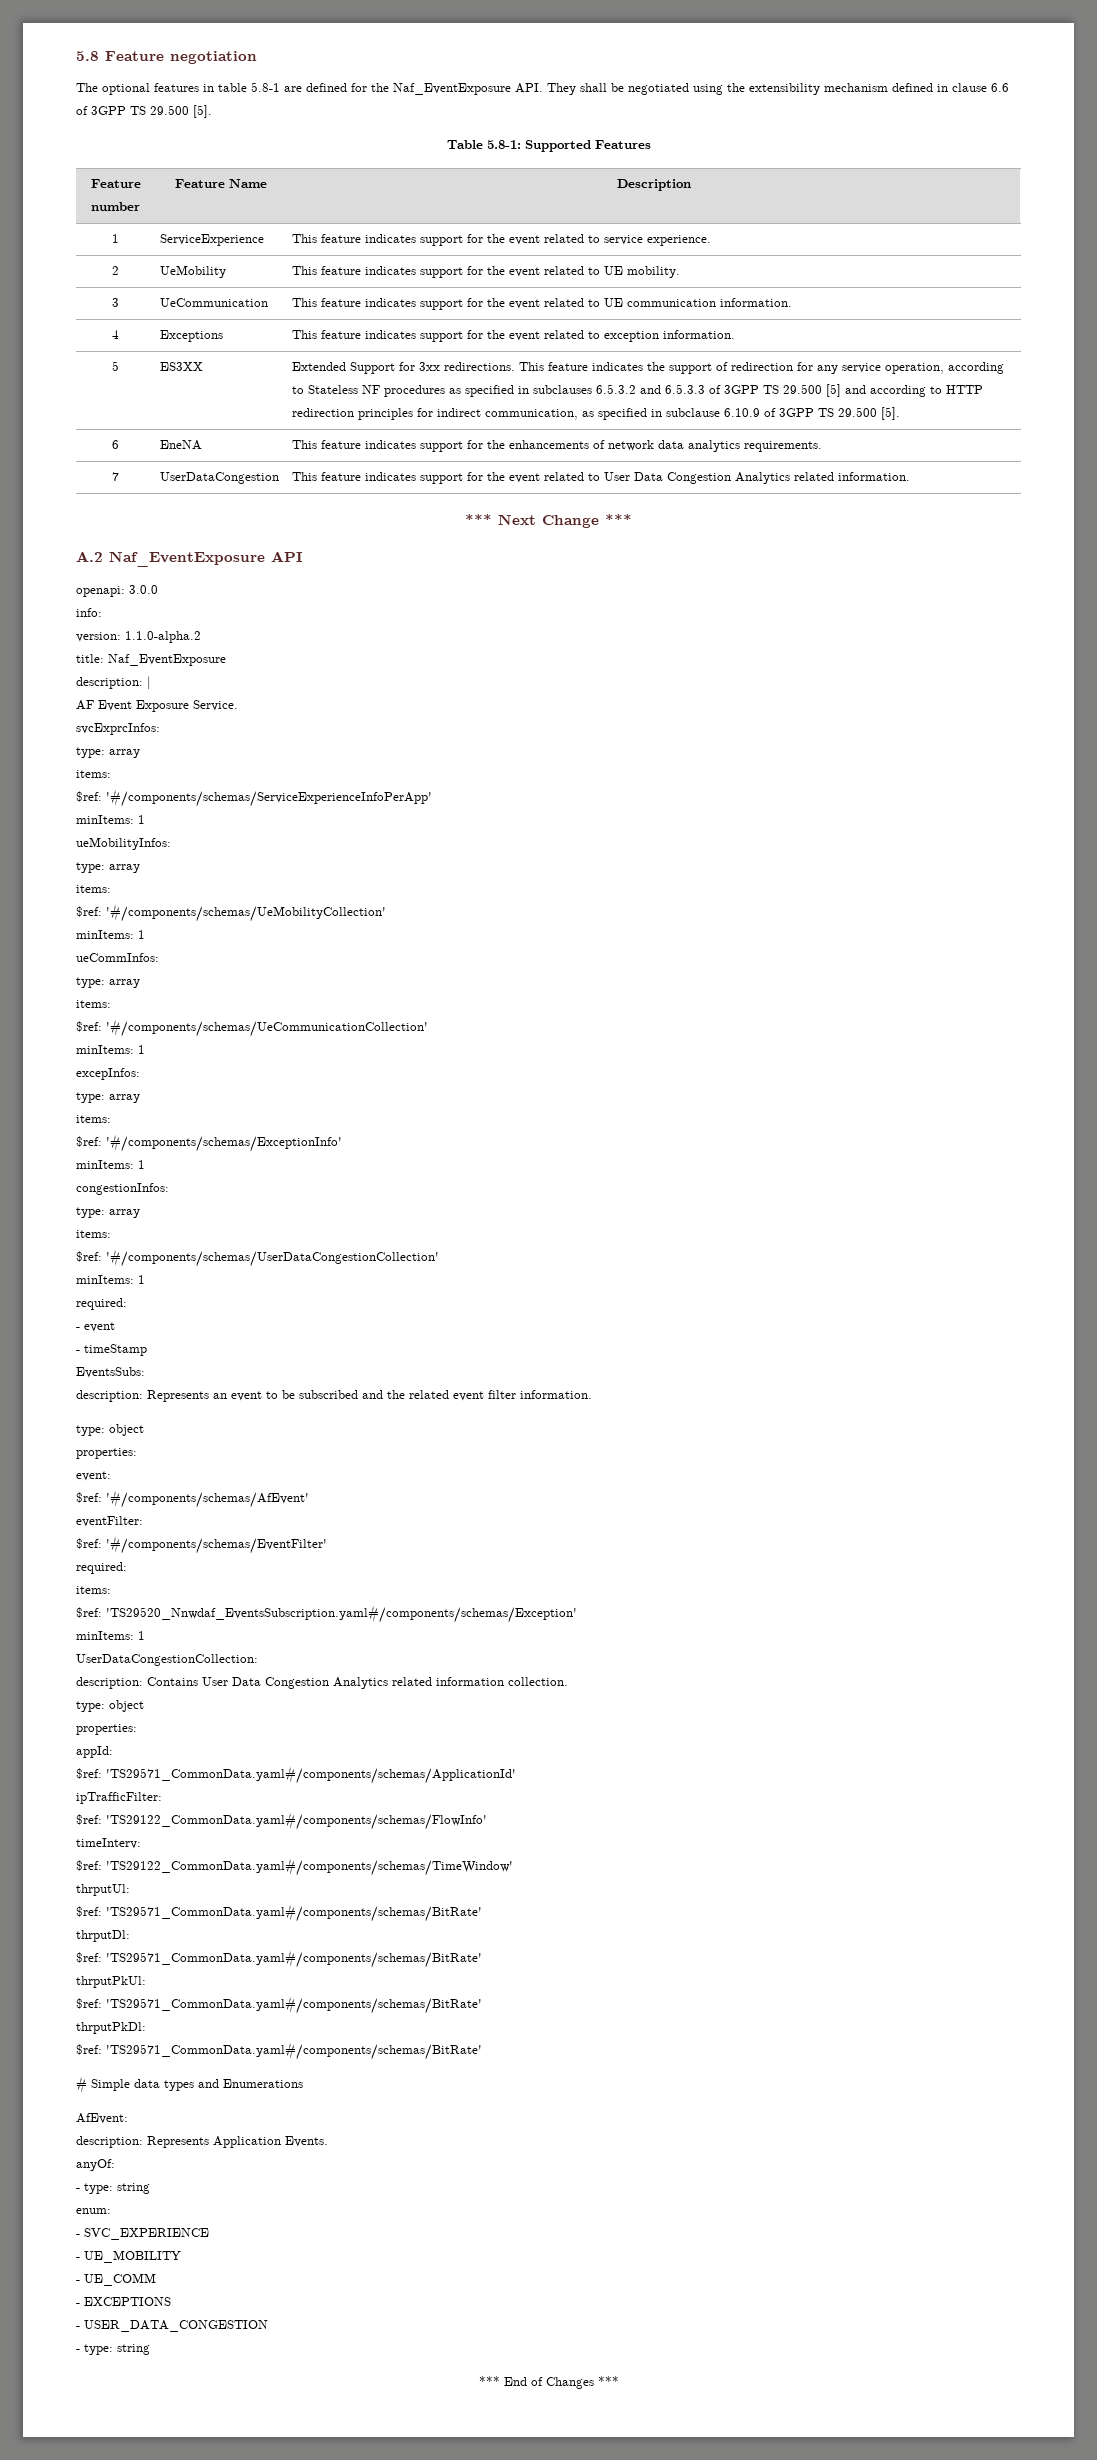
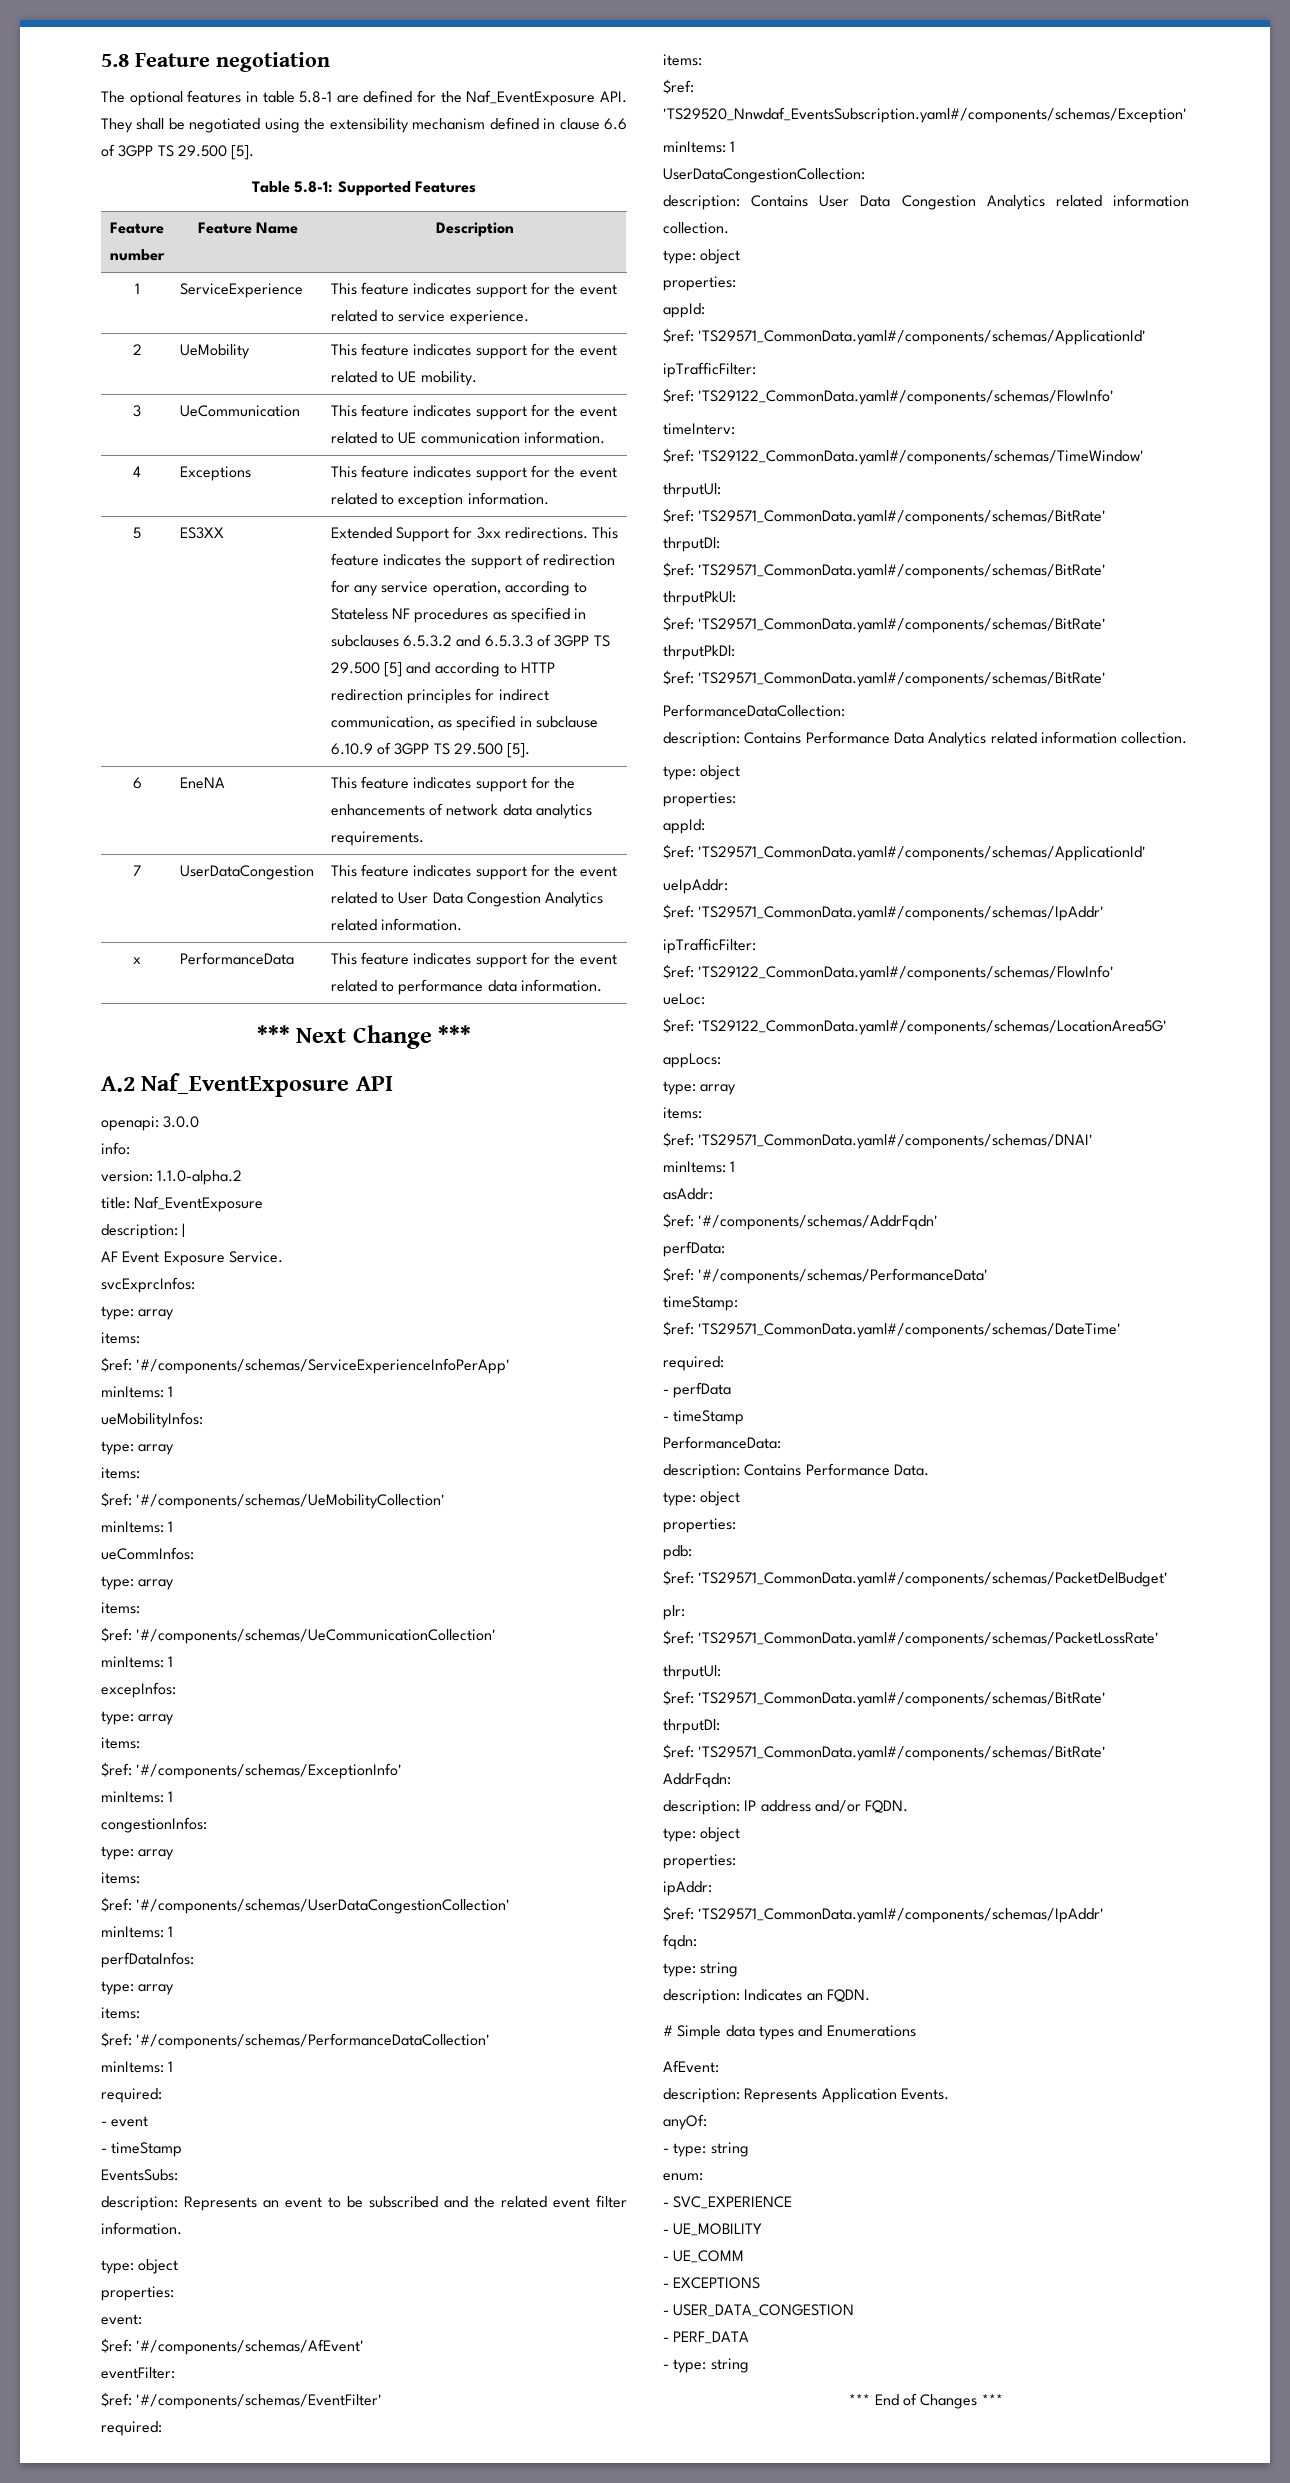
(911, 476) none -> [133,957,141,964] [179,952,294,965] [330,952,617,968] [330,979,603,995] // x | PerformanceData | This feature indicates support for the event related to performance data information.
(145, 1279) none -> [101,1952,194,1968] [101,1981,175,1995] [101,2007,140,2019] [101,2032,491,2049] [101,2061,174,2073] // perfDataInfos: // type: array // items: // $ref: '#/components/schemas/PerformanceDataCollection' // minItems: 1
(482, 2051) none -> [663,704,845,717] [663,731,1188,747] [663,765,741,780] [663,792,736,807] [663,819,705,834] [663,844,1147,861] [663,879,728,894] [663,904,1105,921] [663,938,756,954] [663,964,1115,981] [663,993,705,1005] [663,1018,1168,1035] [663,1053,721,1068] [663,1081,737,1095] [663,1107,702,1119] [663,1132,1094,1149] [663,1161,736,1173] [663,1188,713,1200] [663,1213,939,1230] [663,1241,725,1257] [663,1267,989,1284] [663,1296,738,1311] [663,1321,1122,1338] [663,1356,724,1371] [663,1382,732,1398] [663,1410,745,1425] [663,1436,781,1449] [663,1463,929,1479] [663,1491,741,1506] [663,1518,736,1533] [663,1545,692,1560] [663,1570,1169,1587] [663,1605,685,1620] [663,1630,1160,1647] [663,1665,721,1680] [663,1690,1107,1707] [663,1719,720,1734] [663,1744,1107,1761] [663,1773,731,1788] [663,1800,909,1815] [663,1827,741,1842] [663,1854,736,1869] [663,1881,712,1896] [663,1906,1105,1923] [663,1934,697,1950] [663,1962,739,1977] [663,1989,870,2004] // PerformanceDataCollection: // description: Contains Performance Data Analytics related information collection. // type: object // properties: // appId: // $ref: 'TS29571_CommonData.yaml#/components/schemas/ApplicationId' // ueIpAddr: // $ref: 'TS29571_CommonData.yaml#/components/schemas/IpAddr' // ipTrafficFilter: // $ref: 'TS29122_CommonData.yaml#/components/schemas/FlowInfo' // ueLoc: // $ref: 'TS29122_CommonData.yaml#/components/schemas/LocationArea5G' // appLocs: // type: array // items: // $ref: 'TS29571_CommonData.yaml#/components/schemas/DNAI' // minItems: 1 // asAddr: // $ref: '#/components/schemas/AddrFqdn' // perfData: // $ref: '#/components/schemas/PerformanceData' // timeStamp: // $ref: 'TS29571_CommonData.yaml#/components/schemas/DateTime' // required: // - perfData // - timeStamp // PerformanceData: // description: Contains Performance Data. // type: object // properties: // pdb: // $ref: 'TS29571_CommonData.yaml#/components/schemas/PacketDelBudget' // plr: // $ref: 'TS29571_CommonData.yaml#/components/schemas/PacketLossRate' // thrputUl: // $ref: 'TS29571_CommonData.yaml#/components/schemas/BitRate' // thrputDl: // $ref: 'TS29571_CommonData.yaml#/components/schemas/BitRate' // AddrFqdn: // description: IP address and/or FQDN. // type: object // properties: // ipAddr: // $ref: 'TS29571_CommonData.yaml#/components/schemas/IpAddr' // fqdn: // type: string // description: Indicates an FQDN.
(268, 2326) none -> [663,2331,750,2344] // - PERF_DATA

